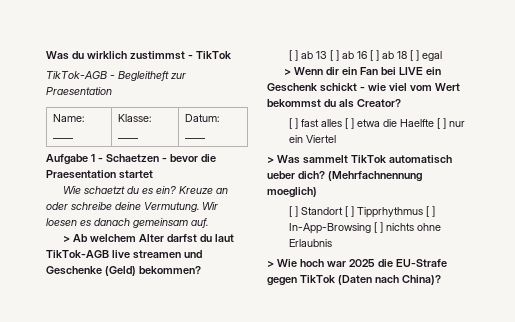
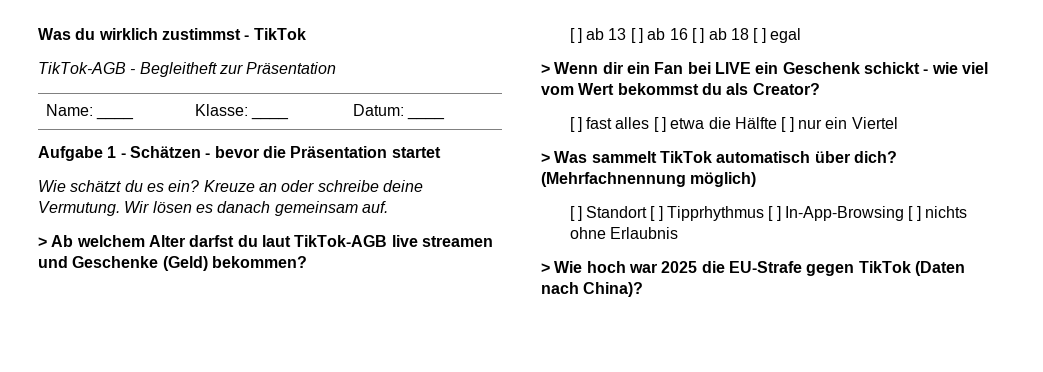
[46,87,112,95] Praesentation -> [246,62,337,74] Präsentation
[106,154,159,162] Schaetzen -> [129,146,201,158] Schätzen
[46,170,116,179] Praesentation -> [290,146,388,158] Präsentation
[84,186,126,194] schaetzt -> [70,180,122,192] schätzt
[46,218,77,226] loesen -> [152,201,192,213] lösen
[399,119,434,127] Haelfte -> [735,117,778,129] Hälfte
[267,171,295,179] ueber -> [814,151,850,163] über
[267,187,317,198] moeglich) -> [690,172,757,187] möglich)

